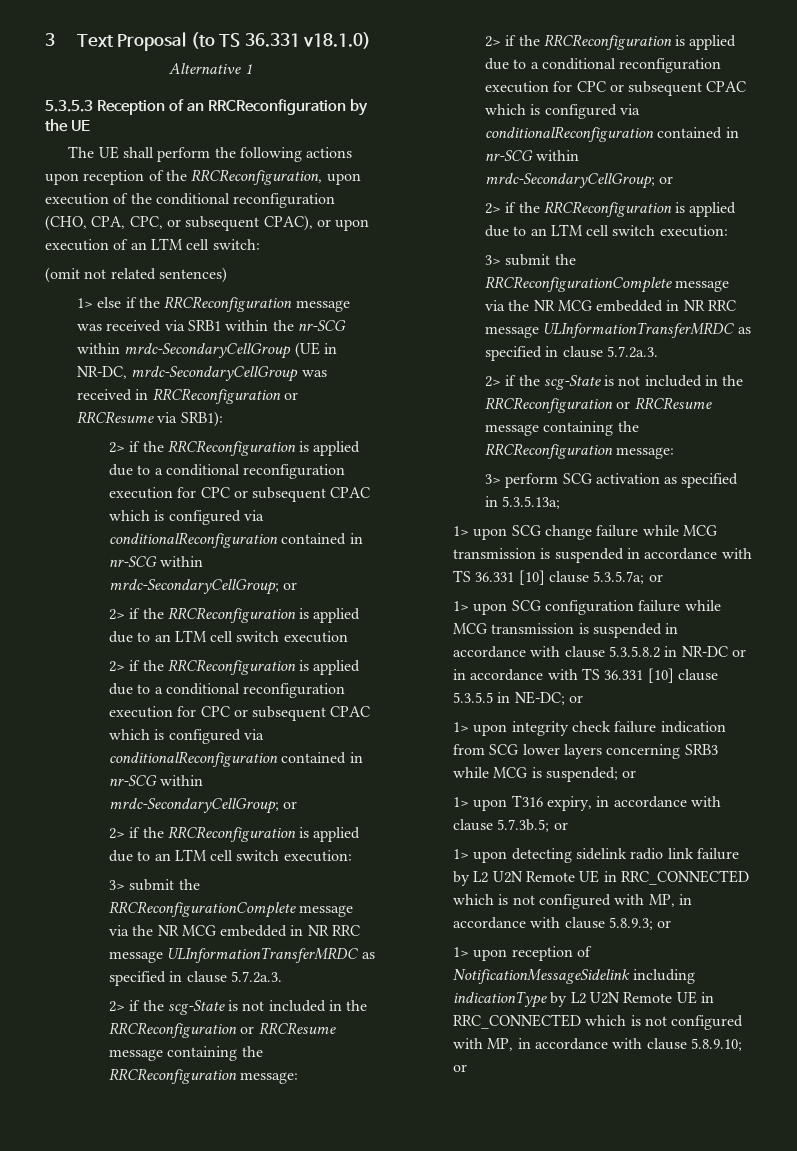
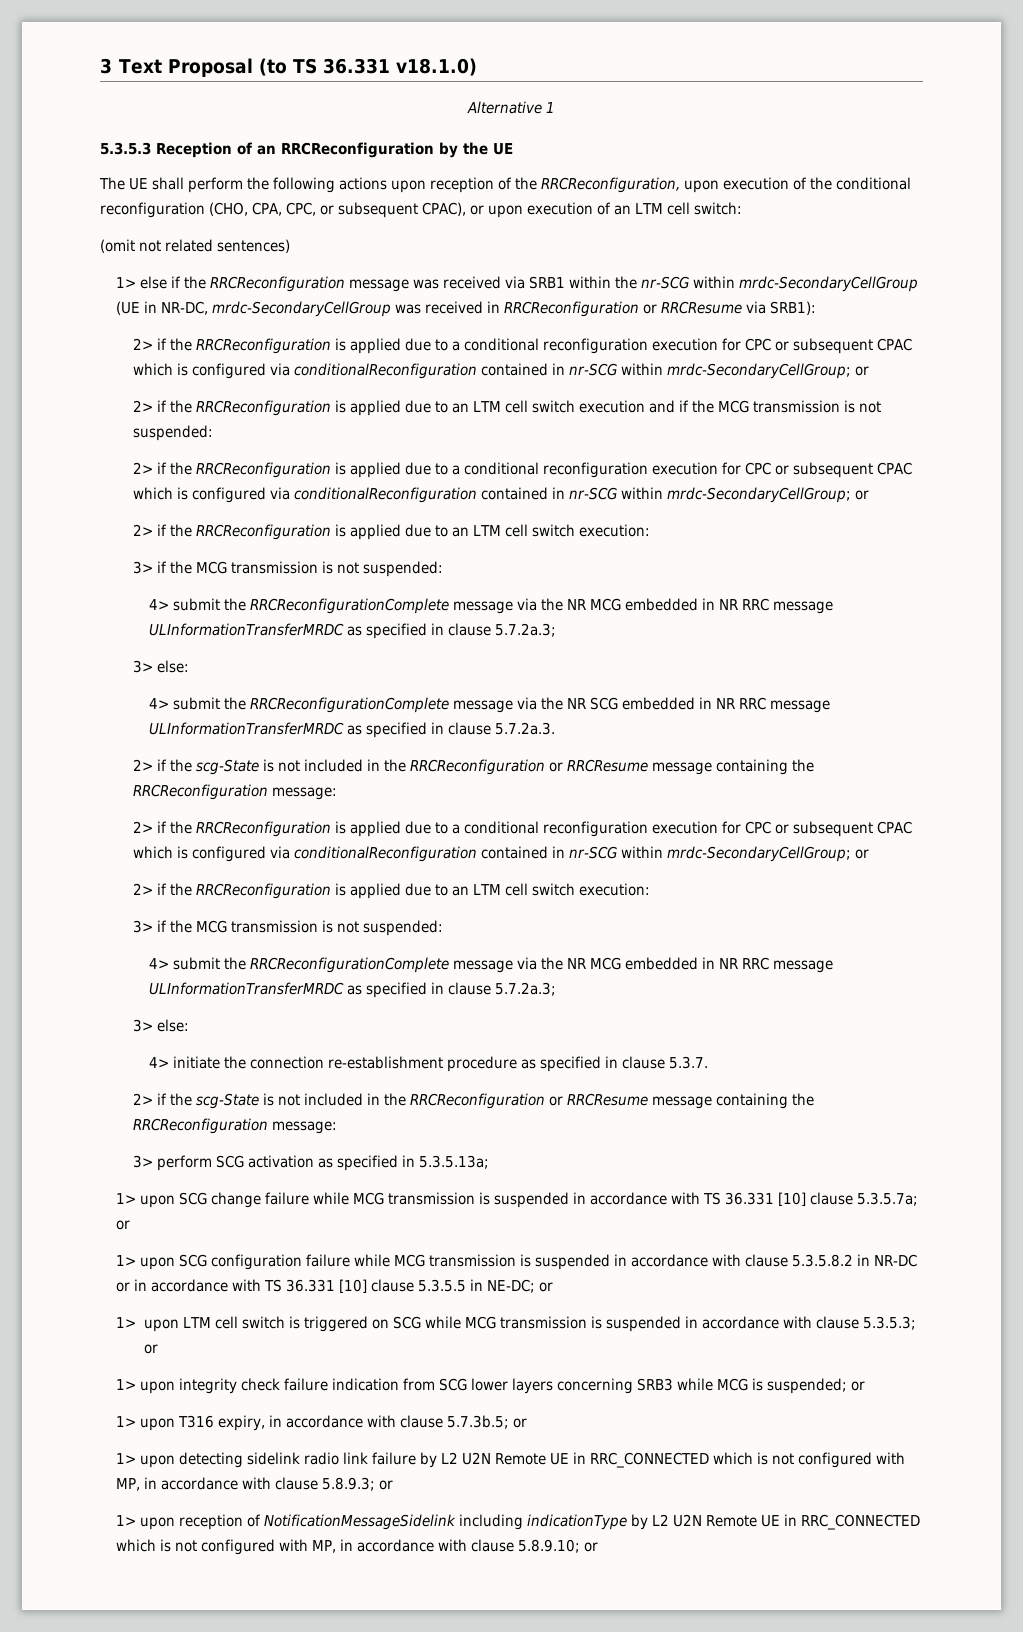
(348, 637) none -> [648,400,881,413] [132,425,213,441] and if the MCG transmission is not suspended:
(125, 885) none -> [156,561,443,577] [148,599,169,610] if the MCG transmission is not suspended: // 4>
(227, 977) none -> [494,623,556,637] [132,660,189,673] [148,697,830,713] [148,722,491,738] 5.7.2a.3; // 3> else: // 4> submit the RRCReconfigurationComplete message via the NR SCG embedded in NR RRC message ULInformationTransferMRDC as specified in clause
(501, 260) none -> [156,920,443,936] [148,958,169,969] if the MCG transmission is not suspended: // 4>
[606,346,658,358] 5.7.2a.3. -> [494,982,556,996] [132,1019,189,1032] [148,1056,708,1072] 5.7.2a.3; // 3> else: // 4> initiate the connection re-establishment procedure as specified in clause 5.3.7.
(583, 699) none -> [116,1316,916,1332] [143,1344,158,1354] // 1> upon LTM cell switch is triggered on SCG while MCG transmission is suspended in accordance with clause 5.3.5.3; or

